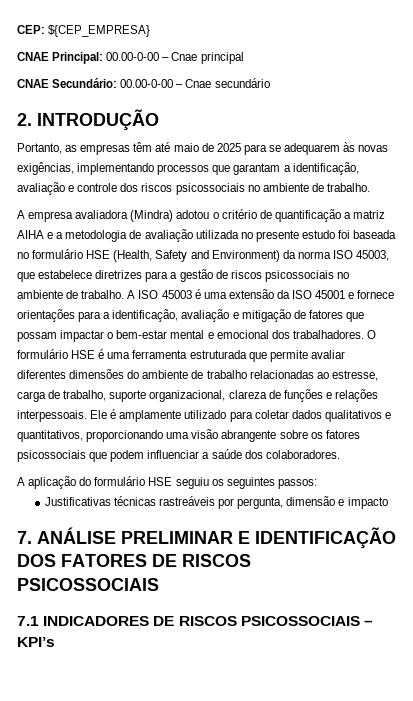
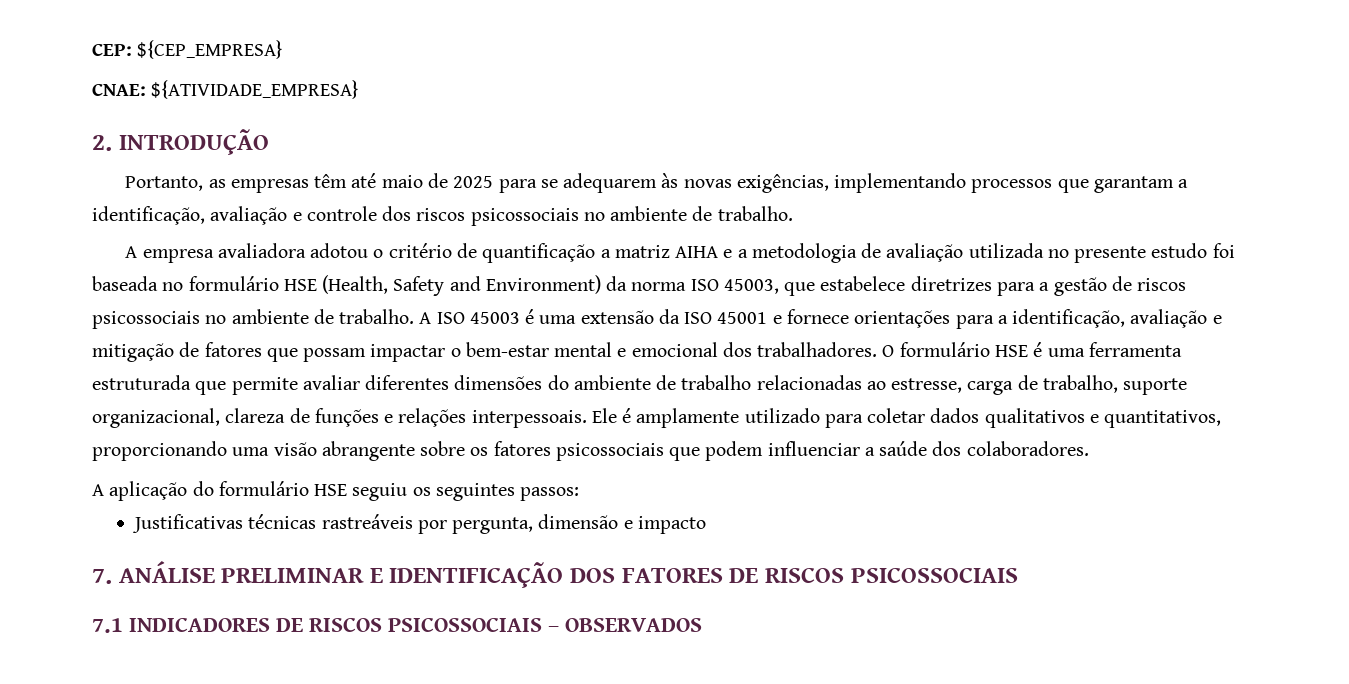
[17,52,244,64] [17,78,270,88] CNAE Principal: 00.00-0-00 – Cnae principal // CNAE Secundário: 00.00-0-00 – Cnae secundário -> [92,80,360,99] CNAE: ${ATIVIDADE_EMPRESA}
[130,210,174,222] (Mindra) -> (306, 250) none
[17,637,55,647] KPI’s -> [565,618,703,632] OBSERVADOS

